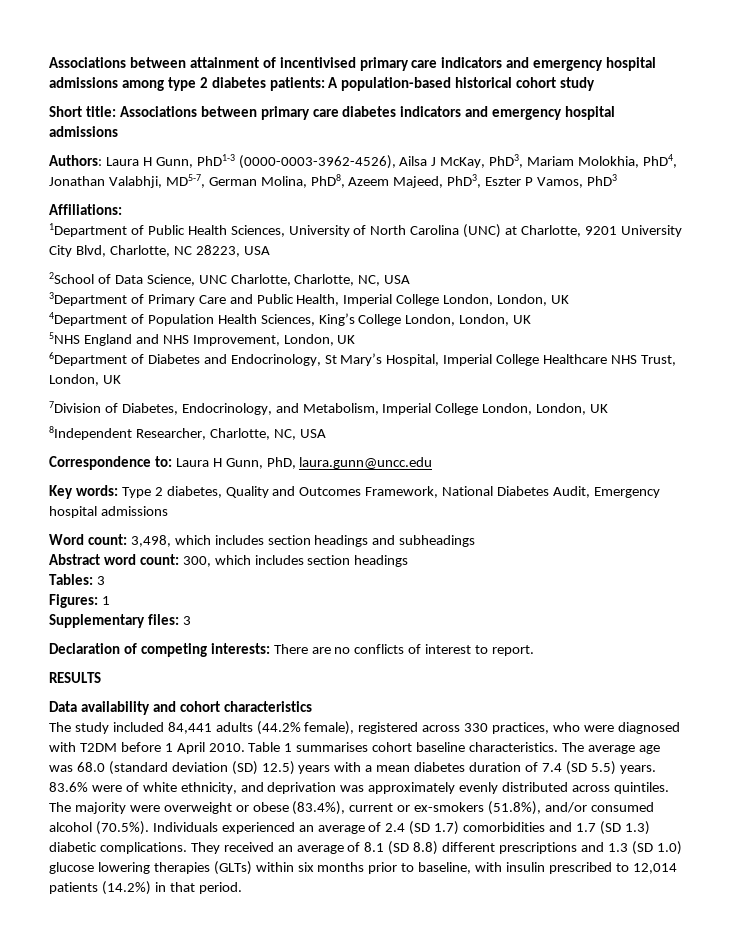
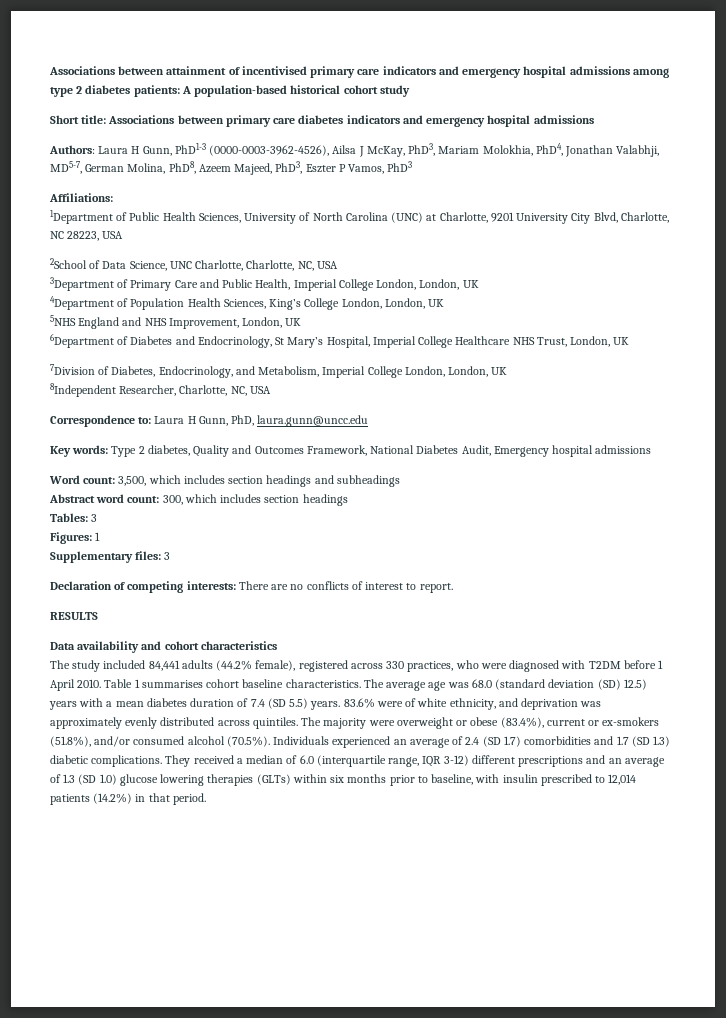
[130,535,171,547] 3,498, -> [118,476,147,486] 3,500,
[277,841,604,855] an average of 8.1 (SD 8.8) different prescriptions and -> [236,755,665,767] [50,774,61,783] a median of 6.0 (interquartile range, IQR 3-12) different prescriptions and an average of

